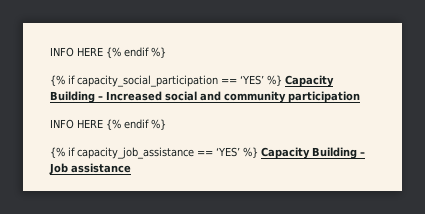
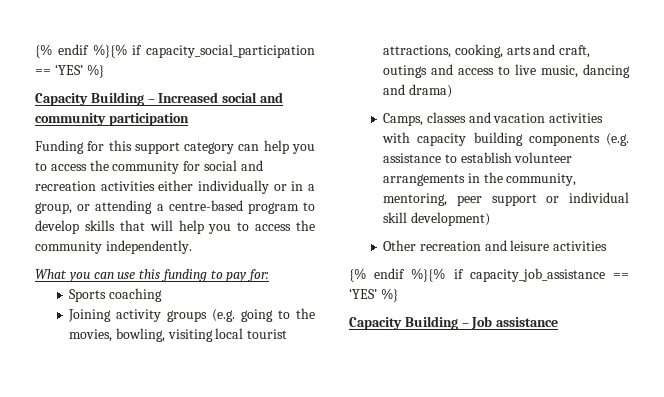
[50,47,166,58] [50,75,65,86] INFO HERE {% endif %} // {% -> [35,44,127,58] {% endif %}{%
(282, 80) none -> (104, 71) //
[50,119,166,130] [50,147,65,158] INFO HERE {% endif %} // {% -> [35,140,315,154] [35,160,263,174] [35,180,315,194] [35,200,315,214] [35,220,315,234] [35,240,192,254] [35,269,270,282] [69,288,162,302] [68,308,315,322] [69,328,288,342] [383,44,591,58] [383,64,630,78] [383,84,452,98] [383,112,604,126] [382,132,629,146] [383,152,573,163] [383,172,577,186] [383,192,629,206] [383,212,490,226] [383,240,608,251] [349,268,446,282] Funding for this support category can help you to access the community for social and recreation activities either individually or in a group, or attending a centre-based program to develop skills that will help you to access the community independently. // What you can use this funding to pay for: // Sports coaching // Joining activity groups (e.g. going to the movies, bowling, visiting local tourist attractions, cooking, arts and craft, outings and access to live music, dancing and drama) // Camps, classes and vacation activities with capacity building components (e.g. assistance to establish volunteer arrangements in the community, mentoring, peer support or individual skill development) // Other recreation and leisure activities // {% endif %}{%
(258, 152) none -> (398, 295) //

